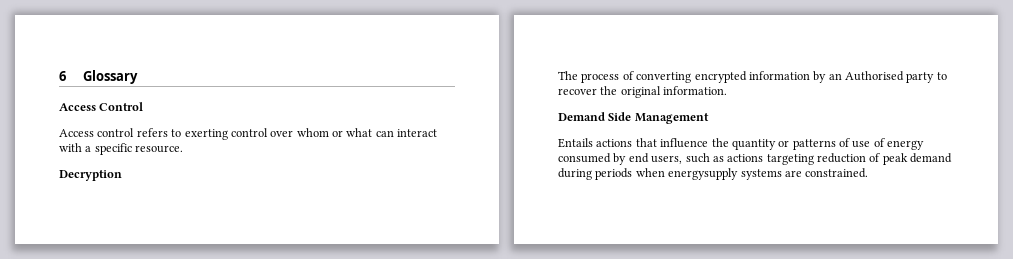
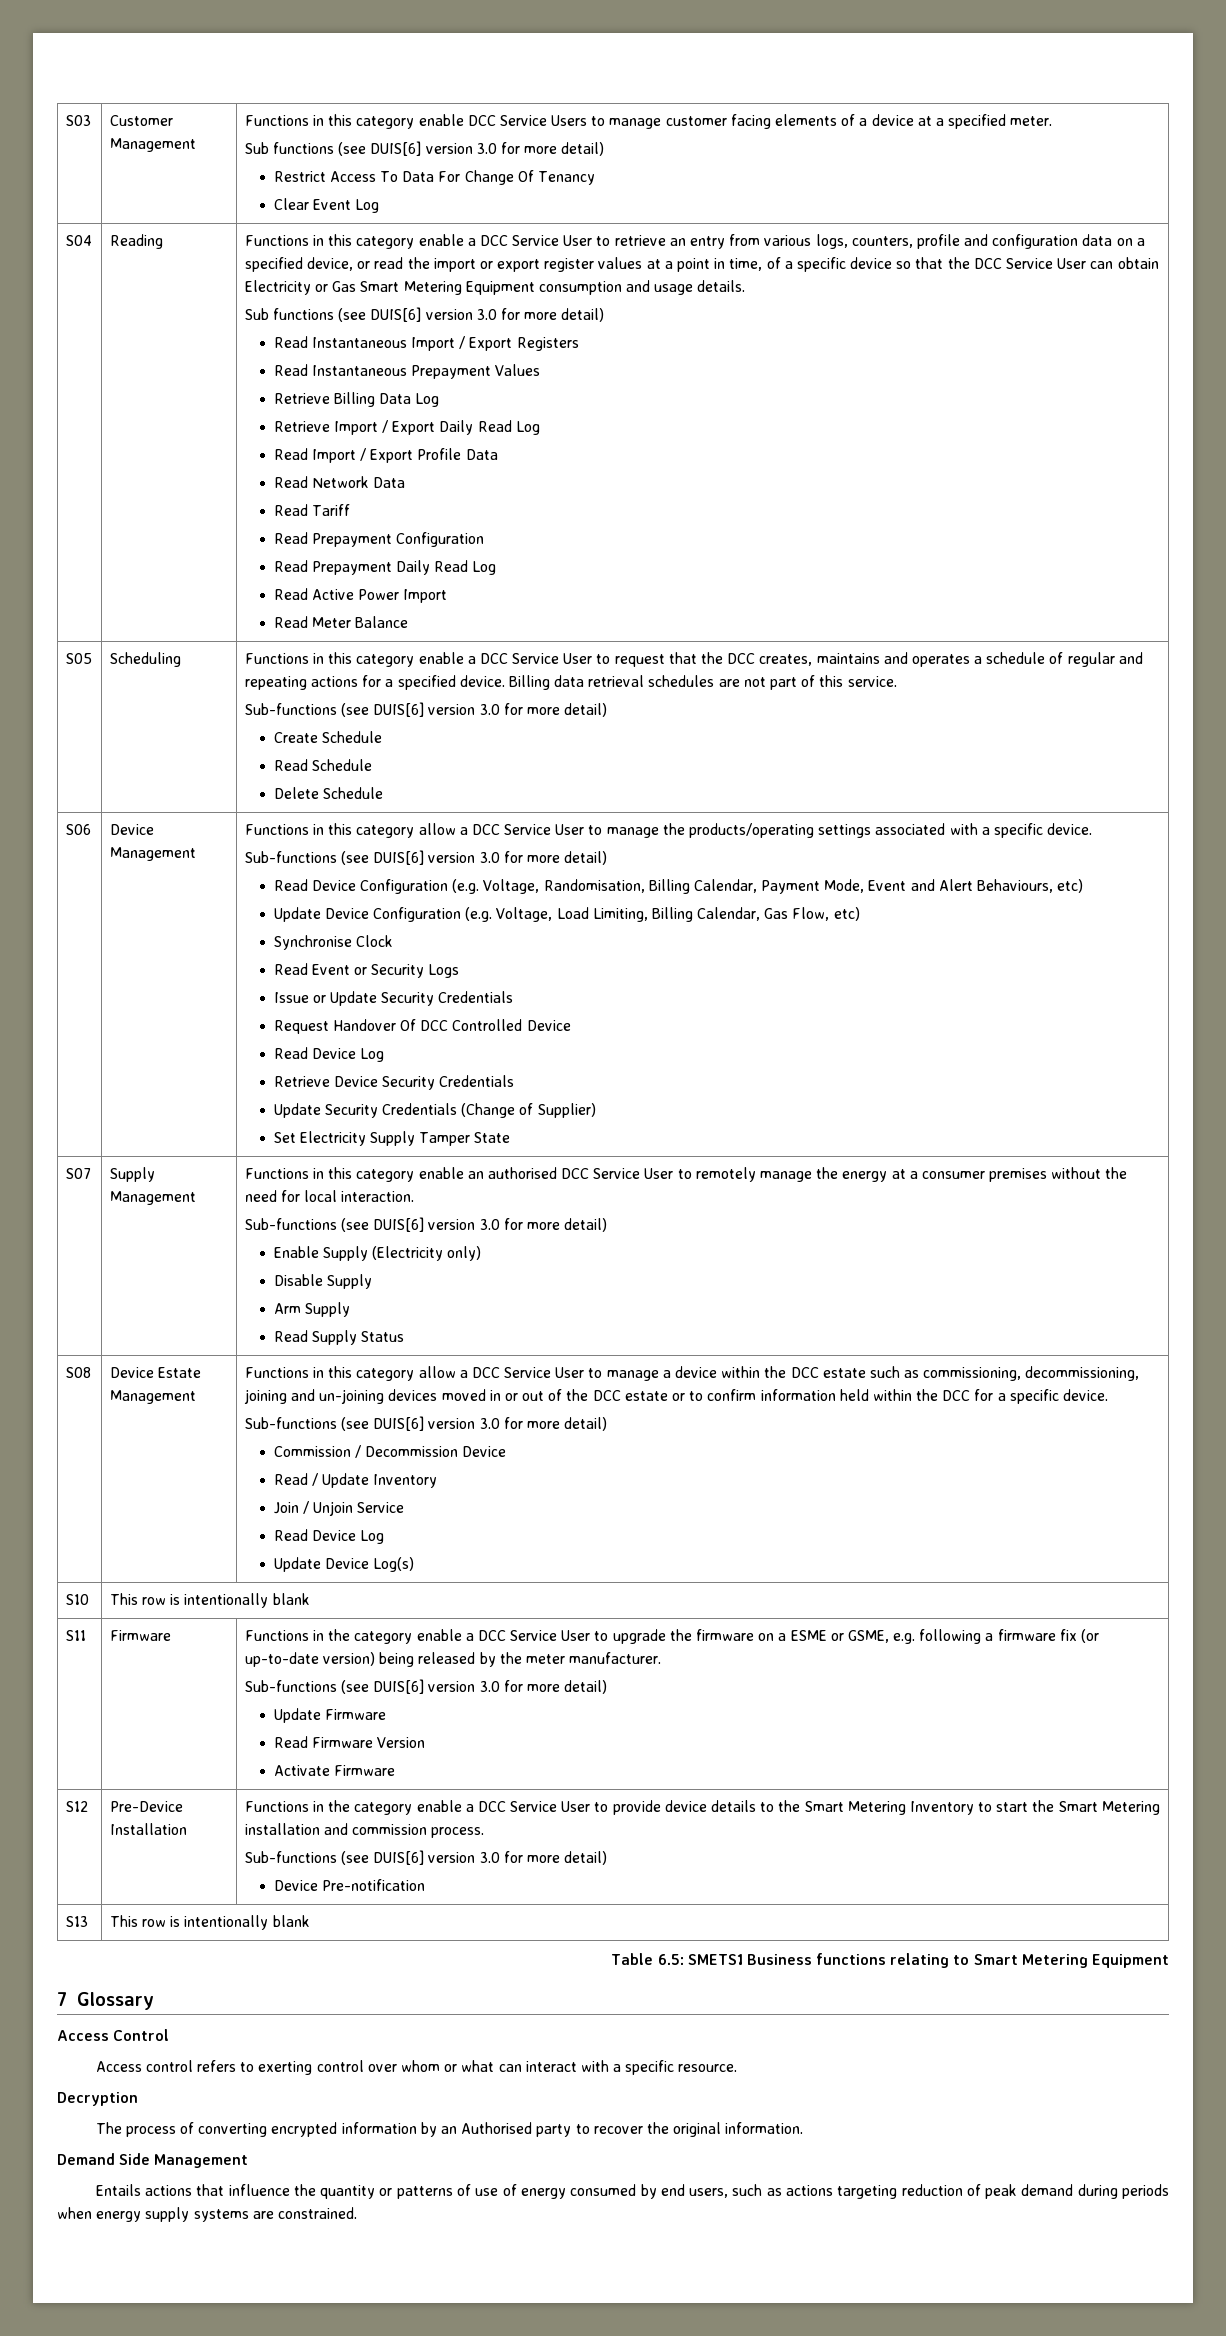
[59,71,66,81] 6 -> [65,115,91,126] [109,115,173,126] [109,138,196,152] [244,114,1053,129] [244,141,605,156] [273,170,595,185] [273,198,380,213] [65,235,92,246] [109,234,163,249] [244,234,1145,249] [244,257,1159,272] [244,280,746,295] [244,307,605,322] [273,336,579,351] [273,364,541,379] [273,392,440,407] [273,420,540,435] [273,448,498,463] [273,476,406,488] [273,504,350,516] [273,532,485,547] [273,560,497,575] [273,588,448,603] [273,616,409,628] [65,653,92,664] [109,652,181,667] [244,652,1143,667] [244,675,897,690] [244,702,608,717] [273,731,382,743] [273,759,372,771] [273,787,383,799] [65,824,91,835] [109,824,154,835] [109,847,196,861] [244,823,1093,838] [244,850,608,865] [273,879,1084,894] [273,907,860,922] [273,935,393,950] [273,963,460,978] [273,991,514,1006] [273,1019,571,1034] [273,1047,385,1062] [273,1075,515,1090] [273,1103,596,1118] [273,1131,511,1146] [65,1168,91,1179] [109,1167,155,1182] [109,1191,196,1205] [244,1167,1128,1182] [244,1190,415,1202] [244,1217,608,1232] [273,1246,482,1261] [273,1274,372,1289] [273,1302,350,1317] [273,1330,405,1345] [65,1367,91,1378] [109,1367,201,1378] [109,1390,196,1404] [244,1366,1140,1381] [243,1389,1109,1404] [244,1416,608,1431] [273,1445,507,1458] [273,1473,438,1488] [273,1501,405,1516] [273,1529,385,1544] [273,1557,415,1572] [65,1594,89,1605] [109,1593,310,1608] [65,1630,86,1641] [109,1630,171,1641] [244,1629,1100,1644] [244,1652,662,1667] [244,1679,608,1694] [273,1708,386,1723] [273,1736,426,1748] [273,1765,395,1776] [65,1801,88,1812] [109,1801,183,1812] [109,1823,187,1835] [244,1800,1160,1815] [244,1823,485,1838] [244,1850,608,1865] [273,1879,425,1891] [65,1916,88,1927] [109,1915,310,1930] [611,1953,1169,1968] [57,1992,67,2006] S03 | Customer Management | Functions in this category enable DCC Service Users to manage customer facing elements of a device at a specified meter. // Sub functions (see DUIS[6] version 3.0 for more detail) // Restrict Access To Data For Change Of Tenancy // Clear Event Log // S04 | Reading | Functions in this category enable a DCC Service User to retrieve an entry from various logs, counters, profile and configuration data on a specified device, or read the import or export register values at a point in time, of a specific device so that the DCC Service User can obtain Electricity or Gas Smart Metering Equipment consumption and usage details. // Sub functions (see DUIS[6] version 3.0 for more detail) // Read Instantaneous Import / Export Registers // Read Instantaneous Prepayment Values // Retrieve Billing Data Log // Retrieve Import / Export Daily Read Log // Read Import / Export Profile Data // Read Network Data // Read Tariff // Read Prepayment Configuration // Read Prepayment Daily Read Log // Read Active Power Import // Read Meter Balance // S05 | Scheduling | Functions in this category enable a DCC Service User to request that the DCC creates, maintains and operates a schedule of regular and repeating actions for a specified device. Billing data retrieval schedules are not part of this service. // Sub-functions (see DUIS[6] version 3.0 for more detail) // Create Schedule // Read Schedule // Delete Schedule // S06 | Device Management | Functions in this category allow a DCC Service User to manage the products/operating settings associated with a specific device. // Sub-functions (see DUIS[6] version 3.0 for more detail) // Read Device Configuration (e.g. Voltage, Randomisation, Billing Calendar, Payment Mode, Event and Alert Behaviours, etc) // Update Device Configuration (e.g. Voltage, Load Limiting, Billing Calendar, Gas Flow, etc) // Synchronise Clock // Read Event or Security Logs // Issue or Update Security Credentials // Request Handover Of DCC Controlled Device // Read Device Log // Retrieve Device Security Credentials // Update Security Credentials (Change of Supplier) // Set Electricity Supply Tamper State // S07 | Supply Management | Functions in this category enable an authorised DCC Service User to remotely manage the energy at a consumer premises without the need for local interaction. // Sub-functions (see DUIS[6] version 3.0 for more detail) // Enable Supply (Electricity only) // Disable Supply // Arm Supply // Read Supply Status // S08 | Device Estate Management | Functions in this category allow a DCC Service User to manage a device within the DCC estate such as commissioning, decommissioning, joining and un-joining devices moved in or out of the DCC estate or to confirm information held within the DCC for a specific device. // Sub-functions (see DUIS[6] version 3.0 for more detail) // Commission / Decommission Device // Read / Update Inventory // Join / Unjoin Service // Read Device Log // Update Device Log(s) // S10 | This row is intentionally blank // S11 | Firmware | Functions in the category enable a DCC Service User to upgrade the firmware on a ESME or GSME, e.g. following a firmware fix (or up-to-date version) being released by the meter manufacturer. // Sub-functions (see DUIS[6] version 3.0 for more detail) // Update Firmware // Read Firmware Version // Activate Firmware // S12 | Pre-Device Installation | Functions in the category enable a DCC Service User to provide device details to the Smart Metering Inventory to start the Smart Metering installation and commission process. // Sub-functions (see DUIS[6] version 3.0 for more detail) // Device Pre-notification // S13 | This row is intentionally blank // Table 6.5: SMETS1 Business functions relating to Smart Metering Equipment // 7
[668,168,739,180] energysupply -> [96,2207,190,2222] energy supply

